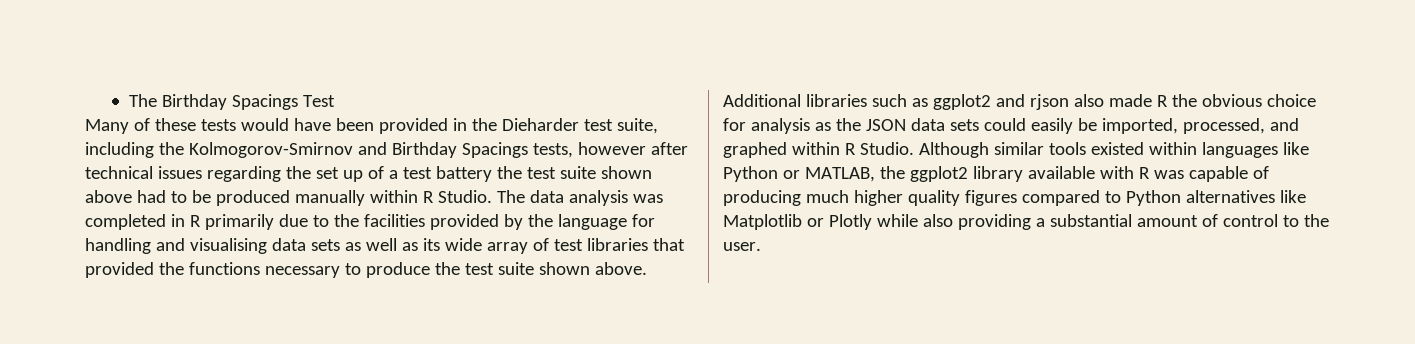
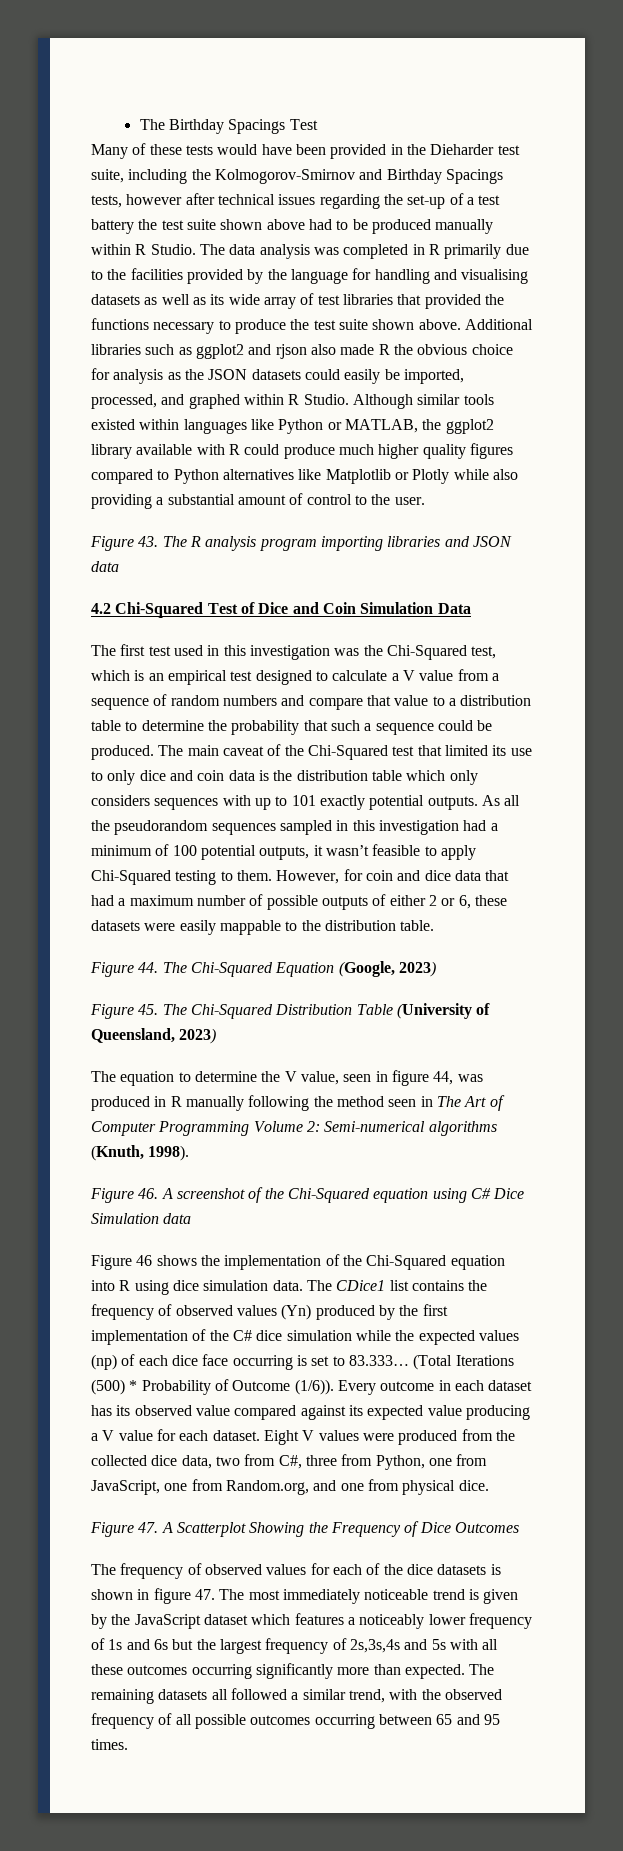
[315,167,363,182] set up -> [407,195,446,209] set-up
[271,238,340,251] data sets -> [91,294,140,305] datasets
[910,118,979,131] data sets -> [251,369,301,380] datasets
[1153,166,1269,182] [723,190,801,206] was capable of producing -> [244,444,335,459] could produce
(761, 246) none -> [90,536,512,551] [91,561,119,572] [91,602,471,618] [91,644,497,660] [91,669,499,685] [91,694,532,710] [91,720,493,735] [91,744,532,760] [91,770,478,785] [91,795,521,810] [91,820,498,835] [91,844,476,860] [91,869,510,885] [91,894,507,910] [91,920,435,935] [90,961,436,977] [90,1003,491,1019] [91,1028,217,1044] [91,1070,483,1086] [91,1095,505,1111] [91,1121,497,1136] [91,1145,190,1161] [90,1187,525,1203] [91,1213,192,1224] [91,1254,505,1270] [91,1280,488,1295] [91,1304,448,1320] [91,1329,519,1345] [91,1354,514,1370] [91,1379,533,1395] [91,1405,530,1420] [91,1429,515,1445] [91,1454,488,1470] [91,1479,489,1495] [90,1521,519,1537] [91,1563,501,1579] [91,1588,519,1604] [91,1613,532,1629] [91,1638,499,1654] [91,1663,495,1679] [91,1688,502,1704] [91,1713,500,1729] [91,1739,128,1750] // Figure 43. The R analysis program importing libraries and JSON data // 4.2 Chi-Squared Test of Dice and Coin Simulation Data // The first test used in this investigation was the Chi-Squared test, which is an empirical test designed to calculate a V value from a sequence of random numbers and compare that value to a distribution table to determine the probability that such a sequence could be produced. The main caveat of the Chi-Squared test that limited its use to only dice and coin data is the distribution table which only considers sequences with up to 101 exactly potential outputs. As all the pseudorandom sequences sampled in this investigation had a minimum of 100 potential outputs, it wasn’t feasible to apply Chi-Squared testing to them. However, for coin and dice data that had a maximum number of possible outputs of either 2 or 6, these datasets were easily mappable to the distribution table. // Figure 44. The Chi-Squared Equation (Google, 2023) // Figure 45. The Chi-Squared Distribution Table (University of Queensland, 2023) // The equation to determine the V value, seen in figure 44, was produced in R manually following the method seen in The Art of Computer Programming Volume 2: Semi-numerical algorithms (Knuth, 1998). // Figure 46. A screenshot of the Chi-Squared equation using C# Dice Simulation data // Figure 46 shows the implementation of the Chi-Squared equation into R using dice simulation data. The CDice1 list contains the frequency of observed values (Yn) produced by the first implementation of the C# dice simulation while the expected values (np) of each dice face occurring is set to 83.333… (Total Iterations (500) * Probability of Outcome (1/6)). Every outcome in each dataset has its observed value compared against its expected value producing a V value for each dataset. Eight V values were produced from the collected dice data, two from C#, three from Python, one from JavaScript, one from Random.org, and one from physical dice. // Figure 47. A Scatterplot Showing the Frequency of Dice Outcomes // The frequency of observed values for each of the dice datasets is shown in figure 47. The most immediately noticeable trend is given by the JavaScript dataset which features a noticeably lower frequency of 1s and 6s but the largest frequency of 2s,3s,4s and 5s with all these outcomes occurring significantly more than expected. The remaining datasets all followed a similar trend, with the observed frequency of all possible outcomes occurring between 65 and 95 times.

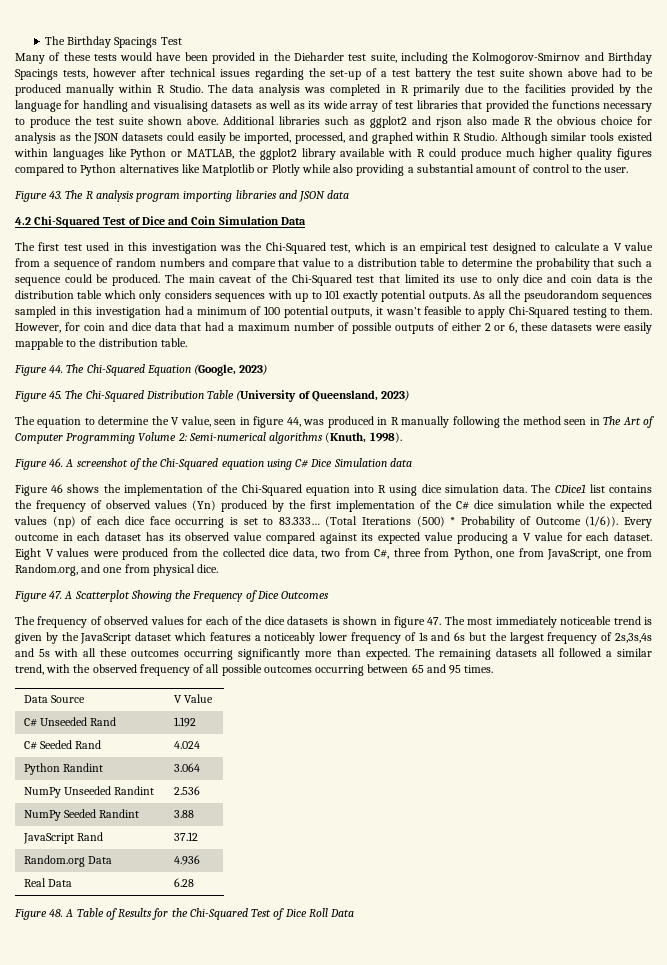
(128, 1744) none -> [23,695,85,703] [173,694,213,703] [23,717,117,727] [173,717,196,727] [23,740,102,750] [173,741,200,749] [23,763,103,775] [173,763,200,772] [23,786,155,798] [173,786,200,795] [23,809,140,821] [173,810,194,818] [22,832,103,844] [173,832,198,841] [23,855,112,867] [173,855,200,865] [23,878,72,887] [173,878,194,887] [14,908,355,920] // Data Source | V Value // C# Unseeded Rand | 1.192 // C# Seeded Rand | 4.024 // Python Randint | 3.064 // NumPy Unseeded Randint | 2.536 // NumPy Seeded Randint | 3.88 // JavaScript Rand | 37.12 // Random.org Data | 4.936 // Real Data | 6.28 // Figure 48. A Table of Results for the Chi-Squared Test of Dice Roll Data

